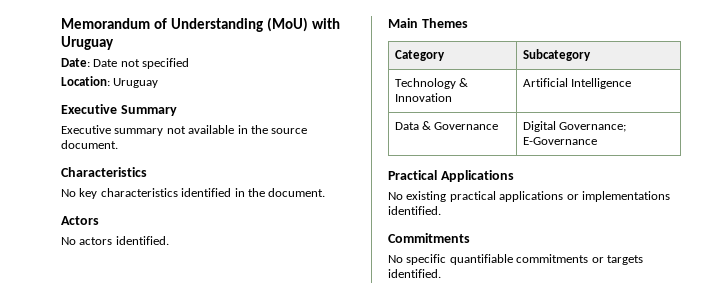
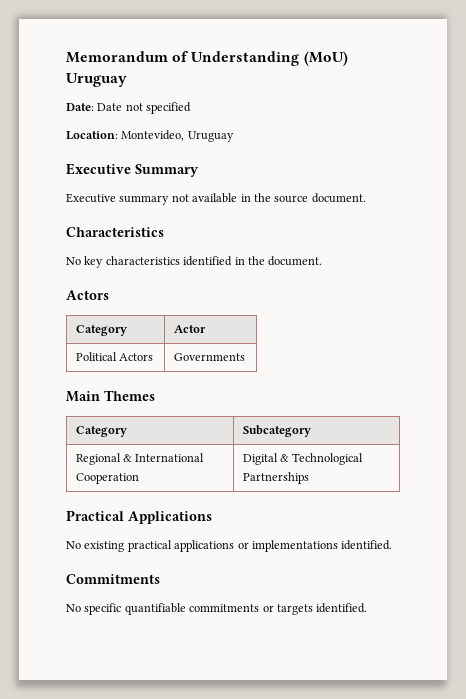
[311,18,340,29] with -> (348, 58) none
(110, 81) none -> [121,130,185,141] Montevideo,
[61,236,169,245] // No actors identified. -> [75,325,127,336] [173,325,206,333] [75,352,154,361] [173,353,245,361] // Category | Actor // Political Actors | Governments
[394,78,469,89] [394,93,452,102] [522,78,632,89] [394,121,499,130] [522,121,627,132] [522,137,597,145] Technology & Innovation | Artificial Intelligence // Data & Governance | Digital Governance; E-Governance -> [75,453,205,465] [75,473,139,484] [242,453,364,465] [242,472,309,484] Regional & International Cooperation | Digital & Technological Partnerships

